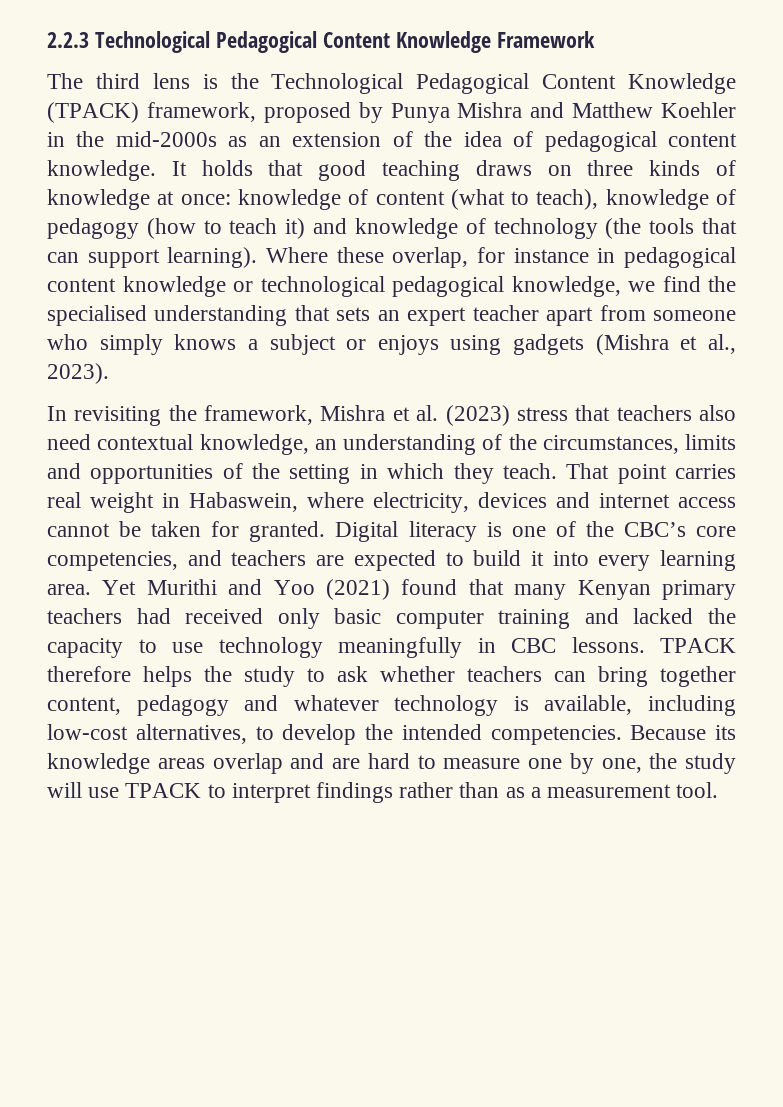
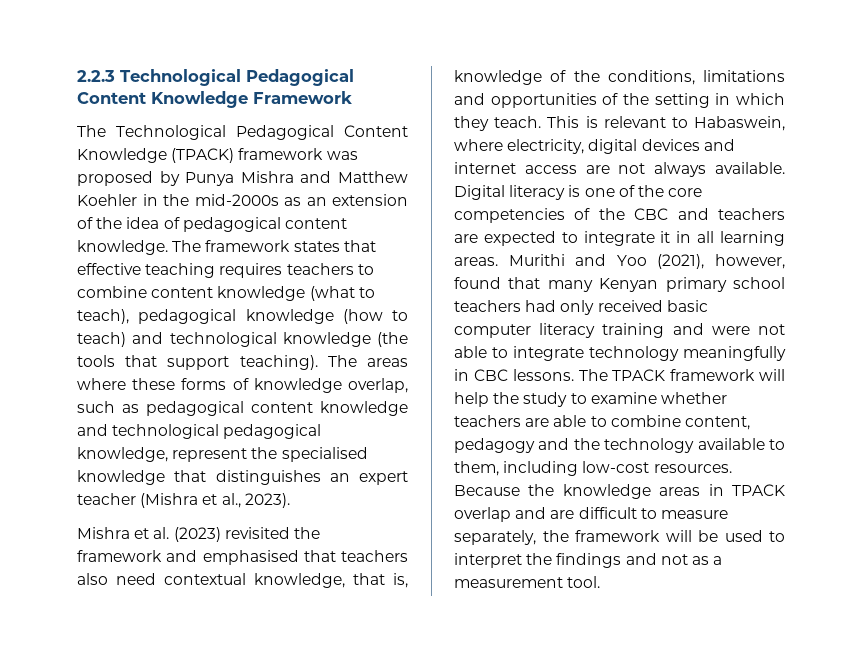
[95,73,259,89] third lens is the -> (106, 131) none
[146,102,256,122] framework, -> [238,148,358,160] framework was
[171,160,736,181] [47,189,736,210] [47,218,738,239] [47,247,616,268] It holds that good teaching draws on three kinds of knowledge at once: knowledge of content (what to teach), knowledge of pedagogy (how to teach it) and knowledge of technology (the tools that can support learning). Where these overlap, for instance in -> [172,240,376,252] [77,263,374,278] [77,286,375,301] [77,309,408,324] [77,332,408,347] [77,355,408,370] [77,378,408,393] [77,401,139,413] The framework states that effective teaching requires teachers to combine content knowledge (what to teach), pedagogical knowledge (how to teach) and technological knowledge (the tools that support teaching). The areas where these forms of knowledge overlap, such as
[233,281,253,292] or -> [77,424,108,436] and
[628,276,736,292] [47,305,737,326] [47,334,736,355] [47,363,109,384] [47,405,568,426] we find the specialised understanding that sets an expert teacher apart from someone who simply knows a subject or enjoys using gadgets (Mishra et al., 2023). // In revisiting the framework, Mishra et al. (2023) stress -> [172,447,368,462] [77,470,408,485] [77,493,290,508] [77,527,320,542] [77,550,299,565] represent the specialised knowledge that distinguishes an expert teacher (Mishra et al., 2023). // Mishra et al. (2023) revisited the framework and emphasised
[314,434,736,455] an understanding of the circumstances, limits -> [353,573,408,588] [454,70,785,85] that is, knowledge of the conditions, limitations
[566,463,737,484] [47,492,180,513] That point carries real weight in -> [547,116,688,128] This is relevant to
(469, 502) none -> [588,139,638,154] digital
[47,521,326,542] cannot be taken for granted. -> [585,162,785,177] are not always available.
[623,522,737,537] [47,551,178,571] CBC’s core competencies, -> [668,188,703,197] [454,208,669,223] core competencies of the CBC
[473,550,736,571] [47,580,137,595] build it into every learning area. Yet -> [583,231,785,246] [454,257,498,266] integrate it in all learning areas.
[326,579,390,600] (2021) -> [657,254,785,269] (2021), however,
(736, 590) none -> [733,277,785,289] school
[185,608,320,629] received only -> [560,300,663,315] only received
(484, 619) none -> [539,323,596,338] literacy
[633,608,736,624] [47,638,203,658] lacked the capacity to use -> [711,324,785,335] [454,346,584,361] were not able to integrate
[660,638,736,653] [47,666,192,687] TPACK therefore helps -> [578,369,785,381] [454,392,489,407] The TPACK framework will help
[337,666,368,682] ask -> [590,392,657,404] examine
[554,666,736,687] [47,695,736,716] [47,724,736,745] [47,753,205,774] can bring together content, pedagogy and whatever technology is available, including low-cost alternatives, to develop the intended competencies. Because its knowledge areas -> [525,415,750,430] [454,438,785,453] [454,461,732,476] [454,484,785,499] are able to combine content, pedagogy and the technology available to them, including low-cost resources. Because the knowledge areas in TPACK
[367,753,410,769] hard -> [578,507,637,519] difficult
[528,753,736,774] [47,782,500,803] one by one, the study will use TPACK to interpret findings rather than -> [454,530,785,545] [454,553,688,568] separately, the framework will be used to interpret the findings and not

